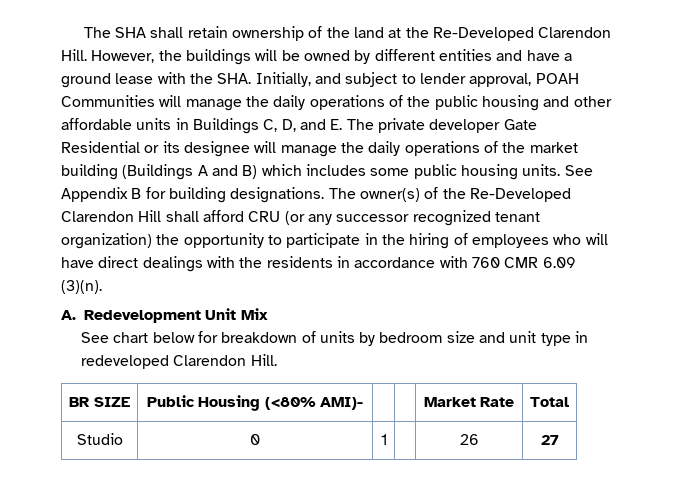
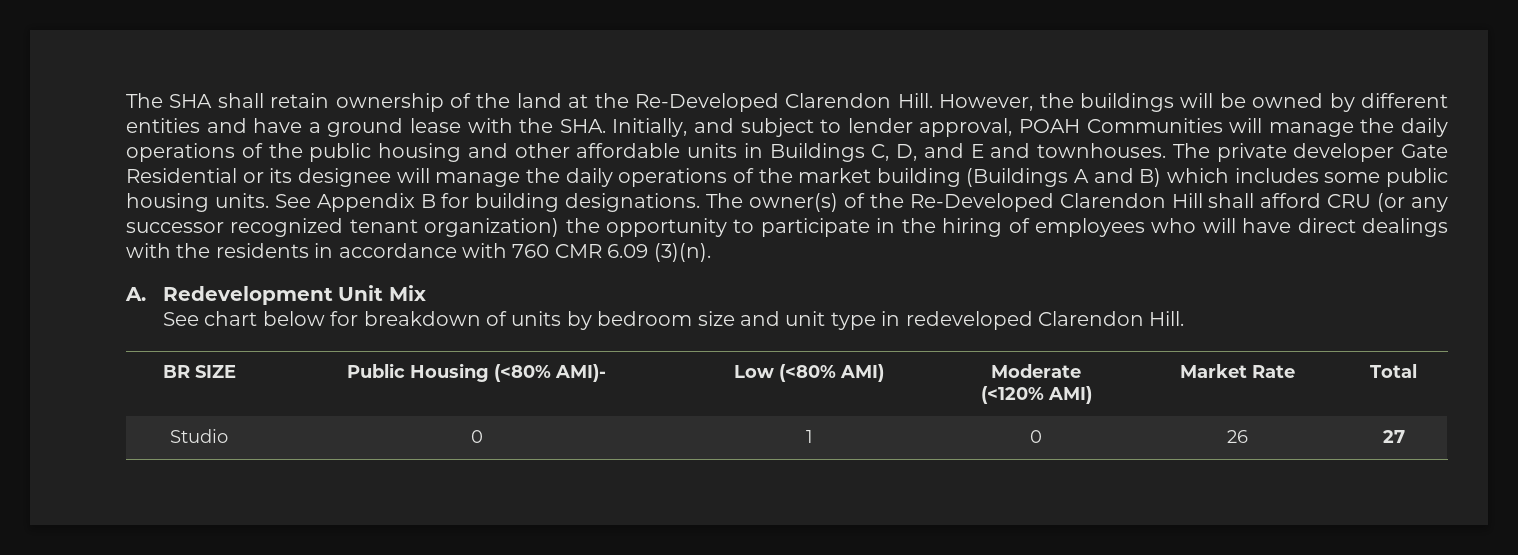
[330,119,343,130] E. -> [970,143,1166,158] E and townhouses.
(363, 403) | -> [734,364,884,382] [991,364,1081,378] [980,386,1092,404] Low (<80% AMI) | Moderate // (<120% AMI)
(387, 439) none -> [1030,430,1042,443] 0

